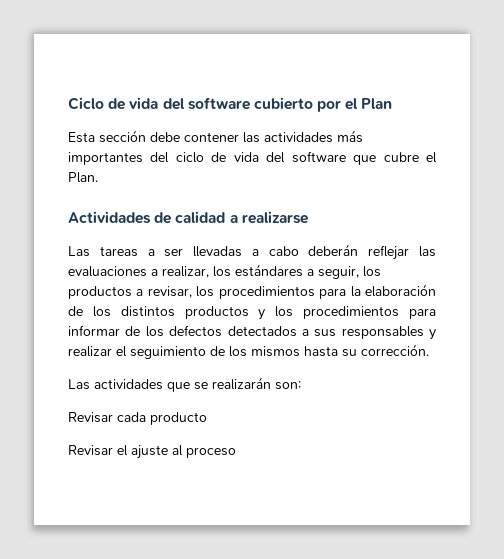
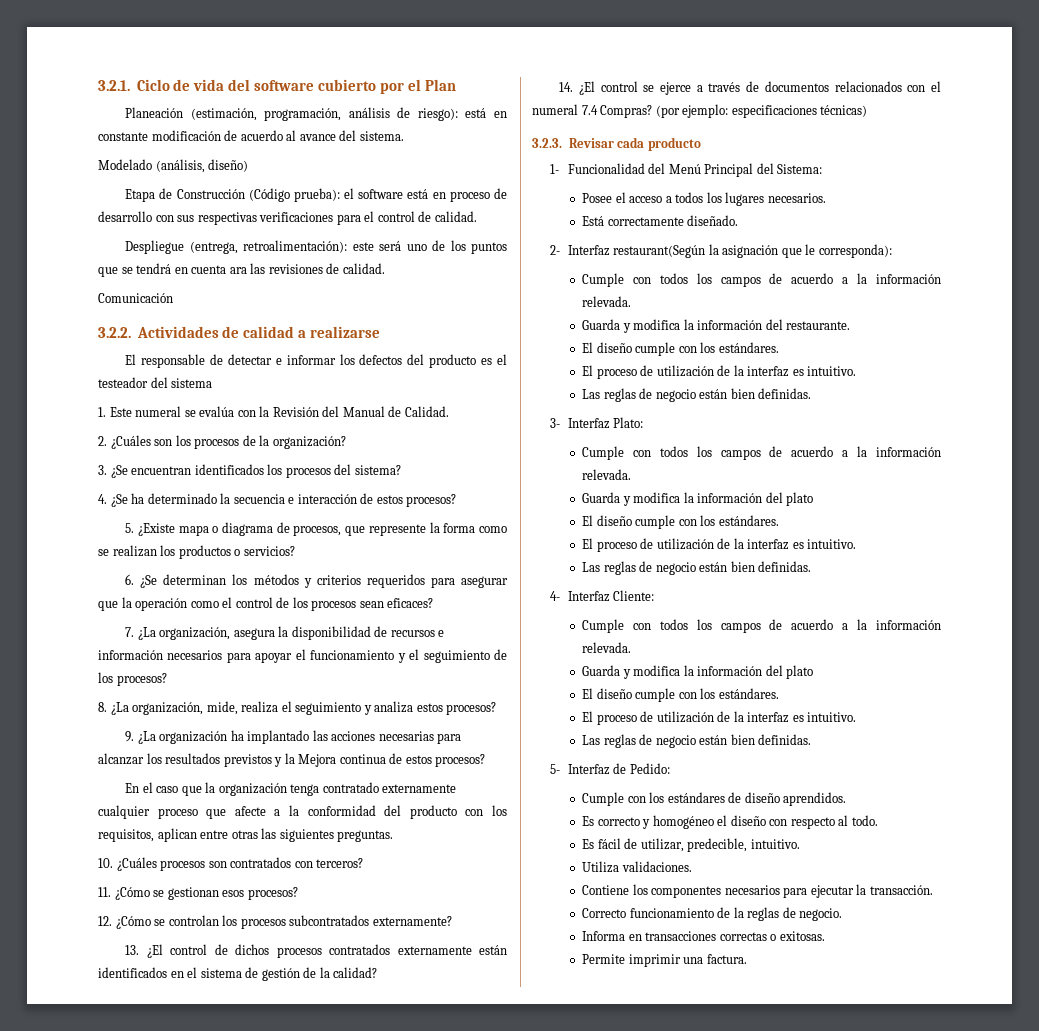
(68, 103) none -> [98,80,130,91] 3.2.1.
[68,130,363,143] [68,151,438,165] [68,172,98,183] Esta sección debe contener las actividades más importantes del ciclo de vida del software que cubre el Plan. // -> [125,107,507,121] [98,130,404,141] [98,159,249,173] [125,188,508,202] [98,211,477,225] [125,240,508,254] [98,263,385,277] [98,293,173,303] [98,327,131,338] Planeación (estimación, programación, análisis de riesgo): está en constante modificación de acuerdo al avance del sistema. // Modelado (análisis, diseño) // Etapa de Construcción (Código prueba): el software está en proceso de desarrollo con sus respectivas verificaciones para el control de calidad. // Despliegue (entrega, retroalimentación): este será uno de los puntos que se tendrá en cuenta ara las revisiones de calidad. // Comunicación // 3.2.2.
[68,244,436,260] [68,264,381,279] [68,284,436,299] [68,306,436,320] [68,325,436,340] [68,344,429,359] [68,377,301,392] [68,412,207,425] [68,445,236,459] Las tareas a ser llevadas a cabo deberán reflejar las evaluaciones a realizar, los estándares a seguir, los productos a revisar, los procedimientos para la elaboración de los distintos productos y los procedimientos para informar de los defectos detectados a sus responsables y realizar el seguimiento de los mismos hasta su corrección. // Las actividades que se realizarán son: // Revisar cada producto // Revisar el ajuste al proceso -> [125,354,507,368] [98,377,213,388] [98,406,449,417] [98,435,346,449] [98,464,401,478] [98,493,457,507] [125,522,508,536] [98,545,295,559] [125,574,509,588] [98,597,434,611] [125,626,445,640] [98,649,507,663] [98,672,167,686] [98,701,497,715] [125,730,462,744] [98,753,486,767] [125,782,457,796] [98,805,508,819] [98,828,394,842] [98,857,364,871] [98,887,298,900] [98,915,452,929] [125,944,508,958] [98,967,378,981] [559,81,941,95] [532,104,868,118] [532,137,701,151] [549,163,823,177] [581,192,826,206] [581,215,739,226] [549,244,892,258] [581,273,941,287] [581,296,631,307] [581,319,851,333] [581,342,779,356] [581,365,857,379] [581,388,812,402] [549,417,644,429] [581,446,941,460] [581,469,631,480] [581,492,814,506] [581,515,779,529] [581,538,857,552] [581,561,812,575] [549,590,655,602] [581,619,941,633] [581,642,631,653] [581,665,814,679] [581,688,779,702] [581,711,857,725] [581,734,812,748] [549,763,670,775] [581,792,847,806] [581,815,878,829] [581,838,800,852] [581,861,692,873] [581,884,933,898] [581,907,843,921] [581,931,825,941] [581,954,747,967] El responsable de detectar e informar los defectos del producto es el testeador del sistema // 1. Este numeral se evalúa con la Revisión del Manual de Calidad. // 2. ¿Cuáles son los procesos de la organización? // 3. ¿Se encuentran identificados los procesos del sistema? // 4. ¿Se ha determinado la secuencia e interacción de estos procesos? // 5. ¿Existe mapa o diagrama de procesos, que represente la forma como se realizan los productos o servicios? // 6. ¿Se determinan los métodos y criterios requeridos para asegurar que la operación como el control de los procesos sean eficaces? // 7. ¿La organización, asegura la disponibilidad de recursos e información necesarios para apoyar el funcionamiento y el seguimiento de los procesos? // 8. ¿La organización, mide, realiza el seguimiento y analiza estos procesos? // 9. ¿La organización ha implantado las acciones necesarias para alcanzar los resultados previstos y la Mejora continua de estos procesos? // En el caso que la organización tenga contratado externamente cualquier proceso que afecte a la conformidad del producto con los requisitos, aplican entre otras las siguientes preguntas. // 10. ¿Cuáles procesos son contratados con terceros? // 11. ¿Cómo se gestionan esos procesos? // 12. ¿Cómo se controlan los procesos subcontratados externamente? // 13. ¿El control de dichos procesos contratados externamente están identificados en el sistema de gestión de la calidad? // 14. ¿El control se ejerce a través de documentos relacionados con el numeral 7.4 Compras? (por ejemplo: especificaciones técnicas) // 3.2.3. Revisar cada producto // 1- Funcionalidad del Menú Principal del Sistema: // Posee el acceso a todos los lugares necesarios. // Está correctamente diseñado. // 2- Interfaz restaurant(Según la asignación que le corresponda): // Cumple con todos los campos de acuerdo a la información relevada. // Guarda y modifica la información del restaurante. // El diseño cumple con los estándares. // El proceso de utilización de la interfaz es intuitivo. // Las reglas de negocio están bien definidas. // 3- Interfaz Plato: // Cumple con todos los campos de acuerdo a la información relevada. // Guarda y modifica la información del plato // El diseño cumple con los estándares. // El proceso de utilización de la interfaz es intuitivo. // Las reglas de negocio están bien definidas. // 4- Interfaz Cliente: // Cumple con todos los campos de acuerdo a la información relevada. // Guarda y modifica la información del plato // El diseño cumple con los estándares. // El proceso de utilización de la interfaz es intuitivo. // Las reglas de negocio están bien definidas. // 5- Interfaz de Pedido: // Cumple con los estándares de diseño aprendidos. // Es correcto y homogéneo el diseño con respecto al todo. // Es fácil de utilizar, predecible, intuitivo. // Utiliza validaciones. // Contiene los componentes necesarios para ejecutar la transacción. // Correcto funcionamiento de la reglas de negocio. // Informa en transacciones correctas o exitosas. // Permite imprimir una factura.

